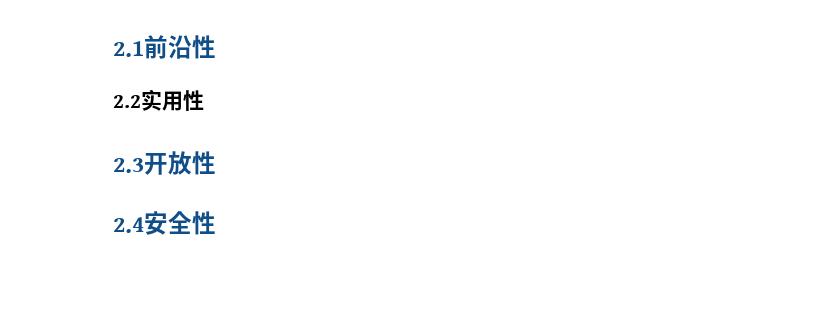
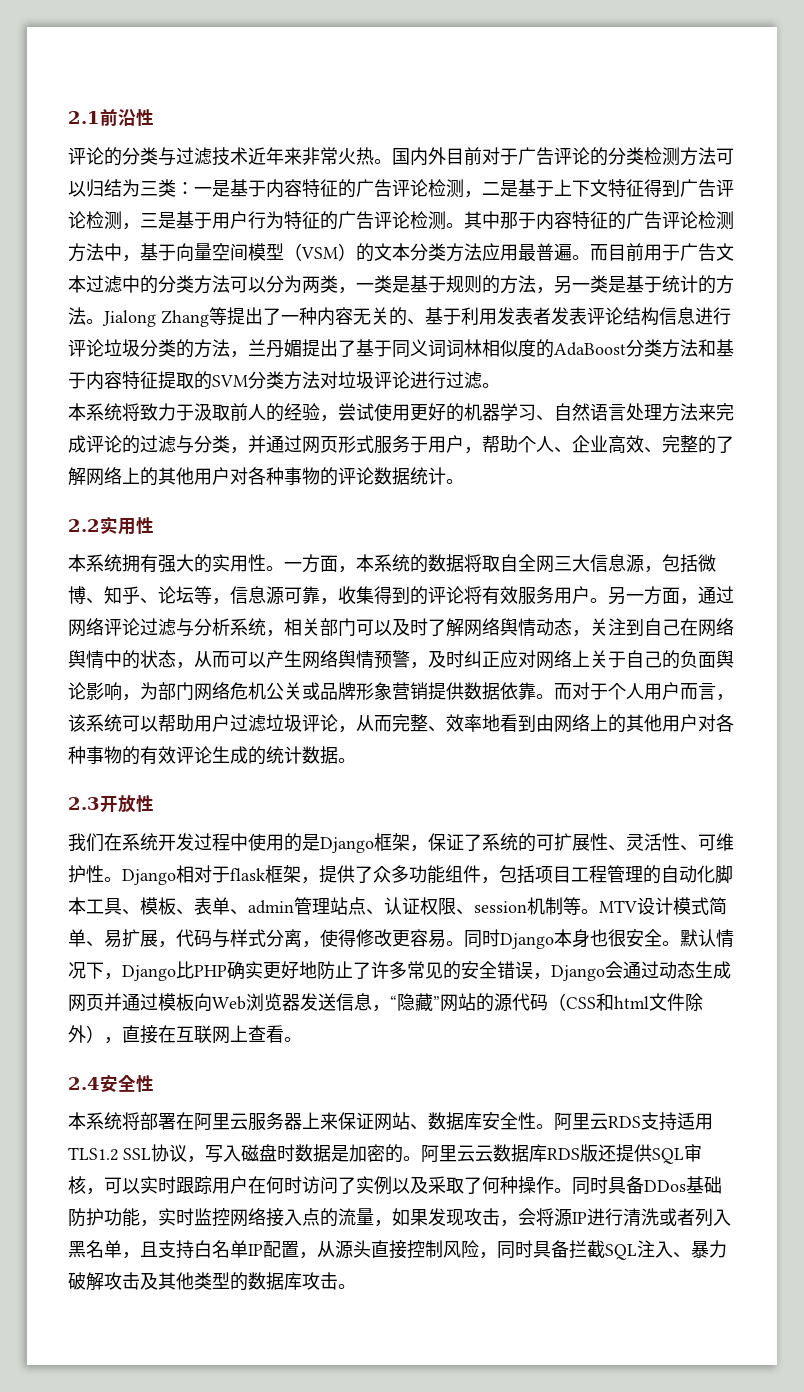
[113,89,204,111] [113,151,216,175] [113,211,216,235] 2.2实用性 // 2.3开放性 // 2.4安全性 -> [68,147,734,166] [68,179,734,198] [68,211,734,230] [68,243,734,262] [68,275,734,294] [68,307,731,327] [68,339,734,358] [68,371,500,390] [68,403,734,422] [68,435,734,454] [68,467,464,486] [68,516,154,535] [68,554,716,573] [68,586,734,605] [68,618,734,637] [68,650,734,669] [68,682,734,701] [68,714,734,733] [68,746,356,765] [68,795,154,813] [68,833,734,853] [68,865,733,885] [68,897,727,915] [68,929,734,949] [68,961,731,981] [68,993,703,1012] [68,1025,302,1044] [68,1074,154,1092] [68,1112,713,1131] [68,1144,702,1164] [68,1176,722,1195] [68,1208,731,1227] [68,1240,727,1260] [68,1272,356,1291] 评论的分类与过滤技术近年来非常火热。国内外目前对于广告评论的分类检测方法可以归结为三类：一是基于内容特征的广告评论检测，二是基于上下文特征得到广告评论检测，三是基于用户行为特征的广告评论检测。其中那于内容特征的广告评论检测方法中，基于向量空间模型（VSM）的文本分类方法应用最普遍。而目前用于广告文本过滤中的分类方法可以分为两类，一类是基于规则的方法，另一类是基于统计的方法。Jialong Zhang等提出了一种内容无关的、基于利用发表者发表评论结构信息进行评论垃圾分类的方法，兰丹媚提出了基于同义词词林相似度的AdaBoost分类方法和基于内容特征提取的SVM分类方法对垃圾评论进行过滤。 // 本系统将致力于汲取前人的经验，尝试使用更好的机器学习、自然语言处理方法来完成评论的过滤与分类，并通过网页形式服务于用户，帮助个人、企业高效、完整的了解网络上的其他用户对各种事物的评论数据统计。 // 2.2实用性 // 本系统拥有强大的实用性。一方面，本系统的数据将取自全网三大信息源，包括微博、知乎、论坛等，信息源可靠，收集得到的评论将有效服务用户。另一方面，通过网络评论过滤与分析系统，相关部门可以及时了解网络舆情动态，关注到自己在网络舆情中的状态，从而可以产生网络舆情预警，及时纠正应对网络上关于自己的负面舆论影响，为部门网络危机公关或品牌形象营销提供数据依靠。而对于个人用户而言，该系统可以帮助用户过滤垃圾评论，从而完整、效率地看到由网络上的其他用户对各种事物的有效评论生成的统计数据。 // 2.3开放性 // 我们在系统开发过程中使用的是Django框架，保证了系统的可扩展性、灵活性、可维护性。Django相对于flask框架，提供了众多功能组件，包括项目工程管理的自动化脚本工具、模板、表单、admin管理站点、认证权限、session机制等。MTV设计模式简单、易扩展，代码与样式分离，使得修改更容易。同时Django本身也很安全。默认情况下，Django比PHP确实更好地防止了许多常见的安全错误，Django会通过动态生成网页并通过模板向Web浏览器发送信息，“隐藏”网站的源代码（CSS和html文件除外），直接在互联网上查看。 // 2.4安全性 // 本系统将部署在阿里云服务器上来保证网站、数据库安全性。阿里云RDS支持适用TLS1.2 SSL协议，写入磁盘时数据是加密的。阿里云云数据库RDS版还提供SQL审核，可以实时跟踪用户在何时访问了实例以及采取了何种操作。同时具备DDos基础防护功能，实时监控网络接入点的流量，如果发现攻击，会将源IP进行清洗或者列入黑名单，且支持白名单IP配置，从源头直接控制风险，同时具备拦截SQL注入、暴力破解攻击及其他类型的数据库攻击。

